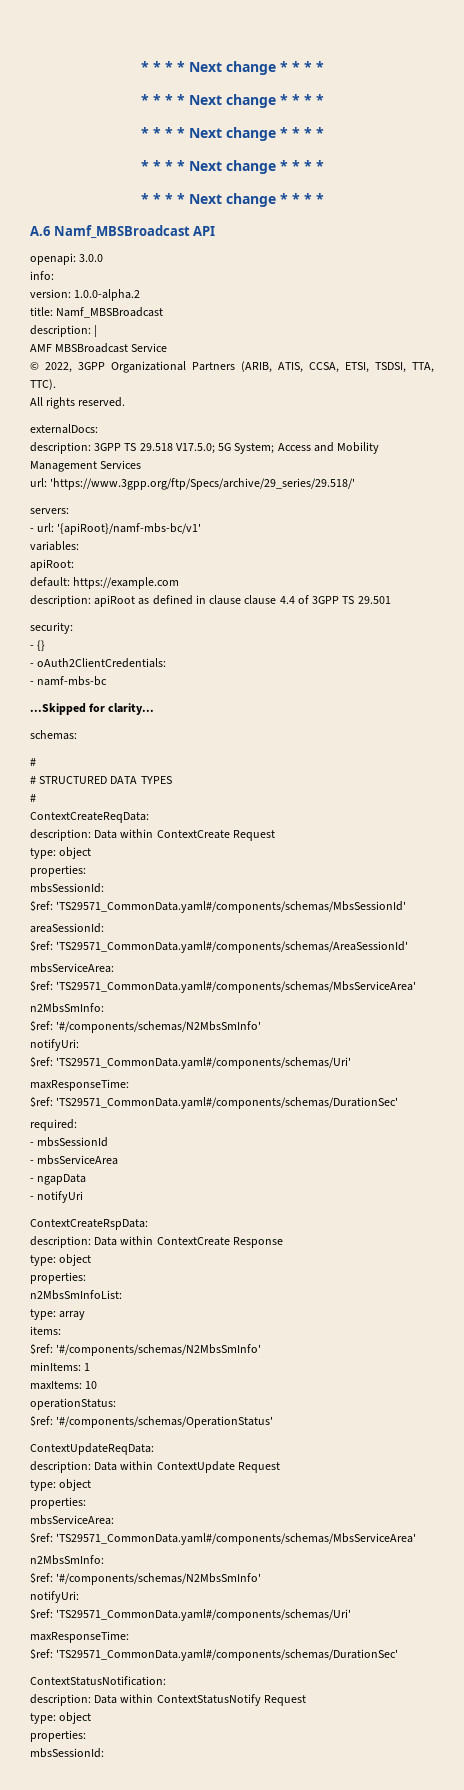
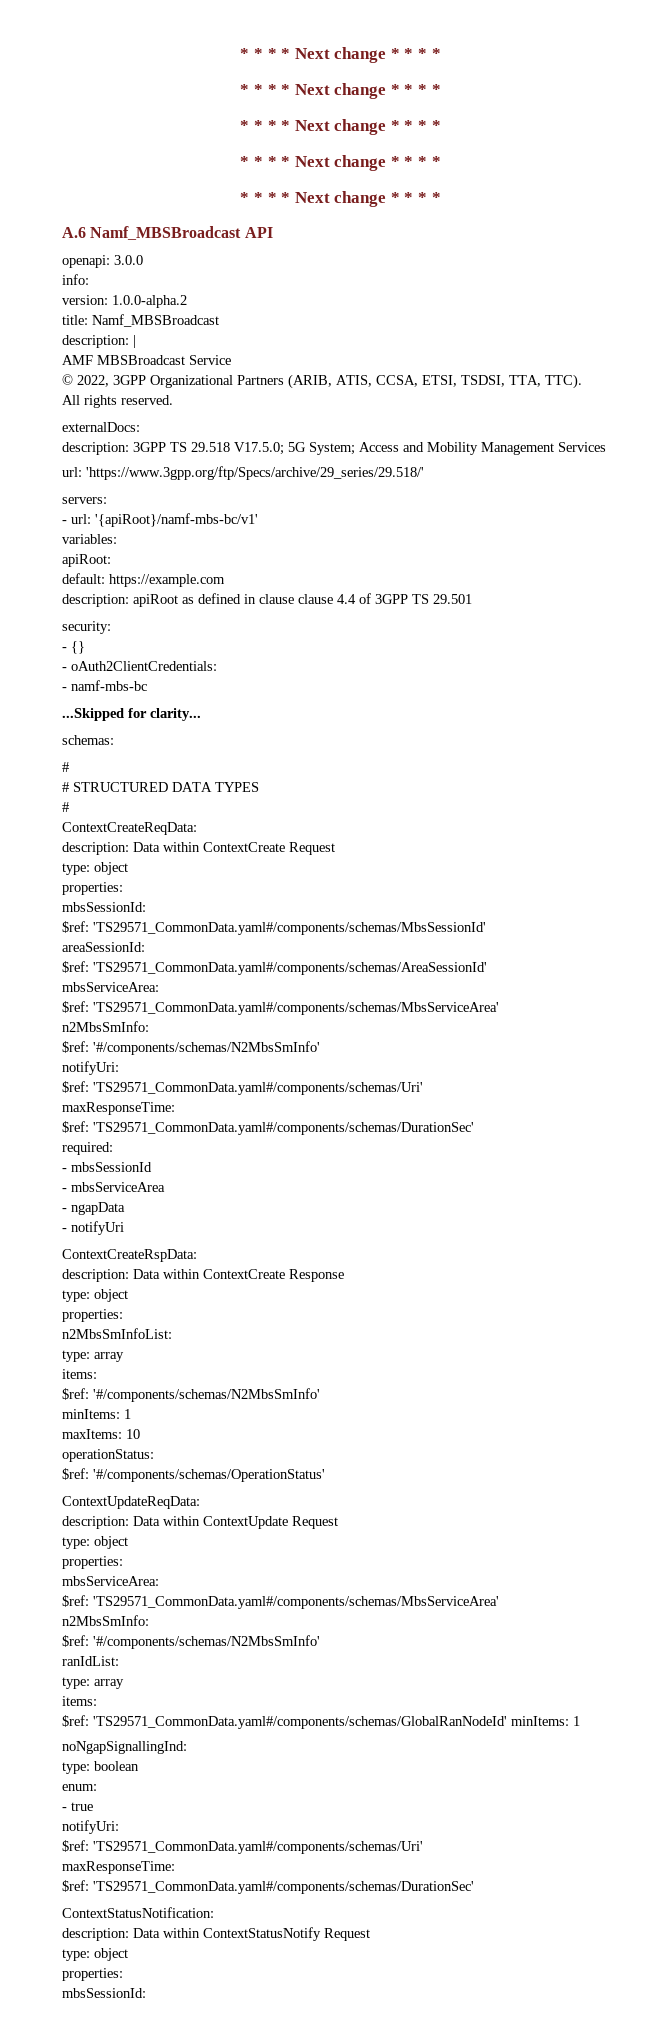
(262, 1579) none -> [62,1656,119,1666] [62,1677,124,1689] [62,1696,97,1706] [62,1715,580,1729] [62,1741,187,1754] [62,1761,139,1774] [62,1784,97,1791] [62,1802,93,1811] // ranIdList: // type: array // items: // $ref: 'TS29571_CommonData.yaml#/components/schemas/GlobalRanNodeId' minItems: 1 // noNgapSignallingInd: // type: boolean // enum: // - true

